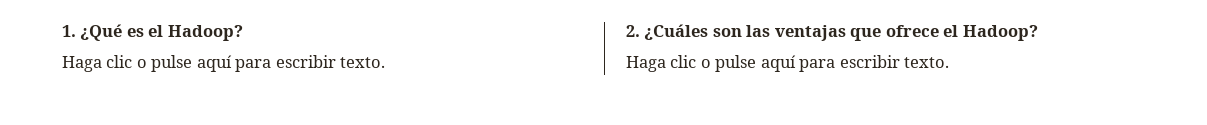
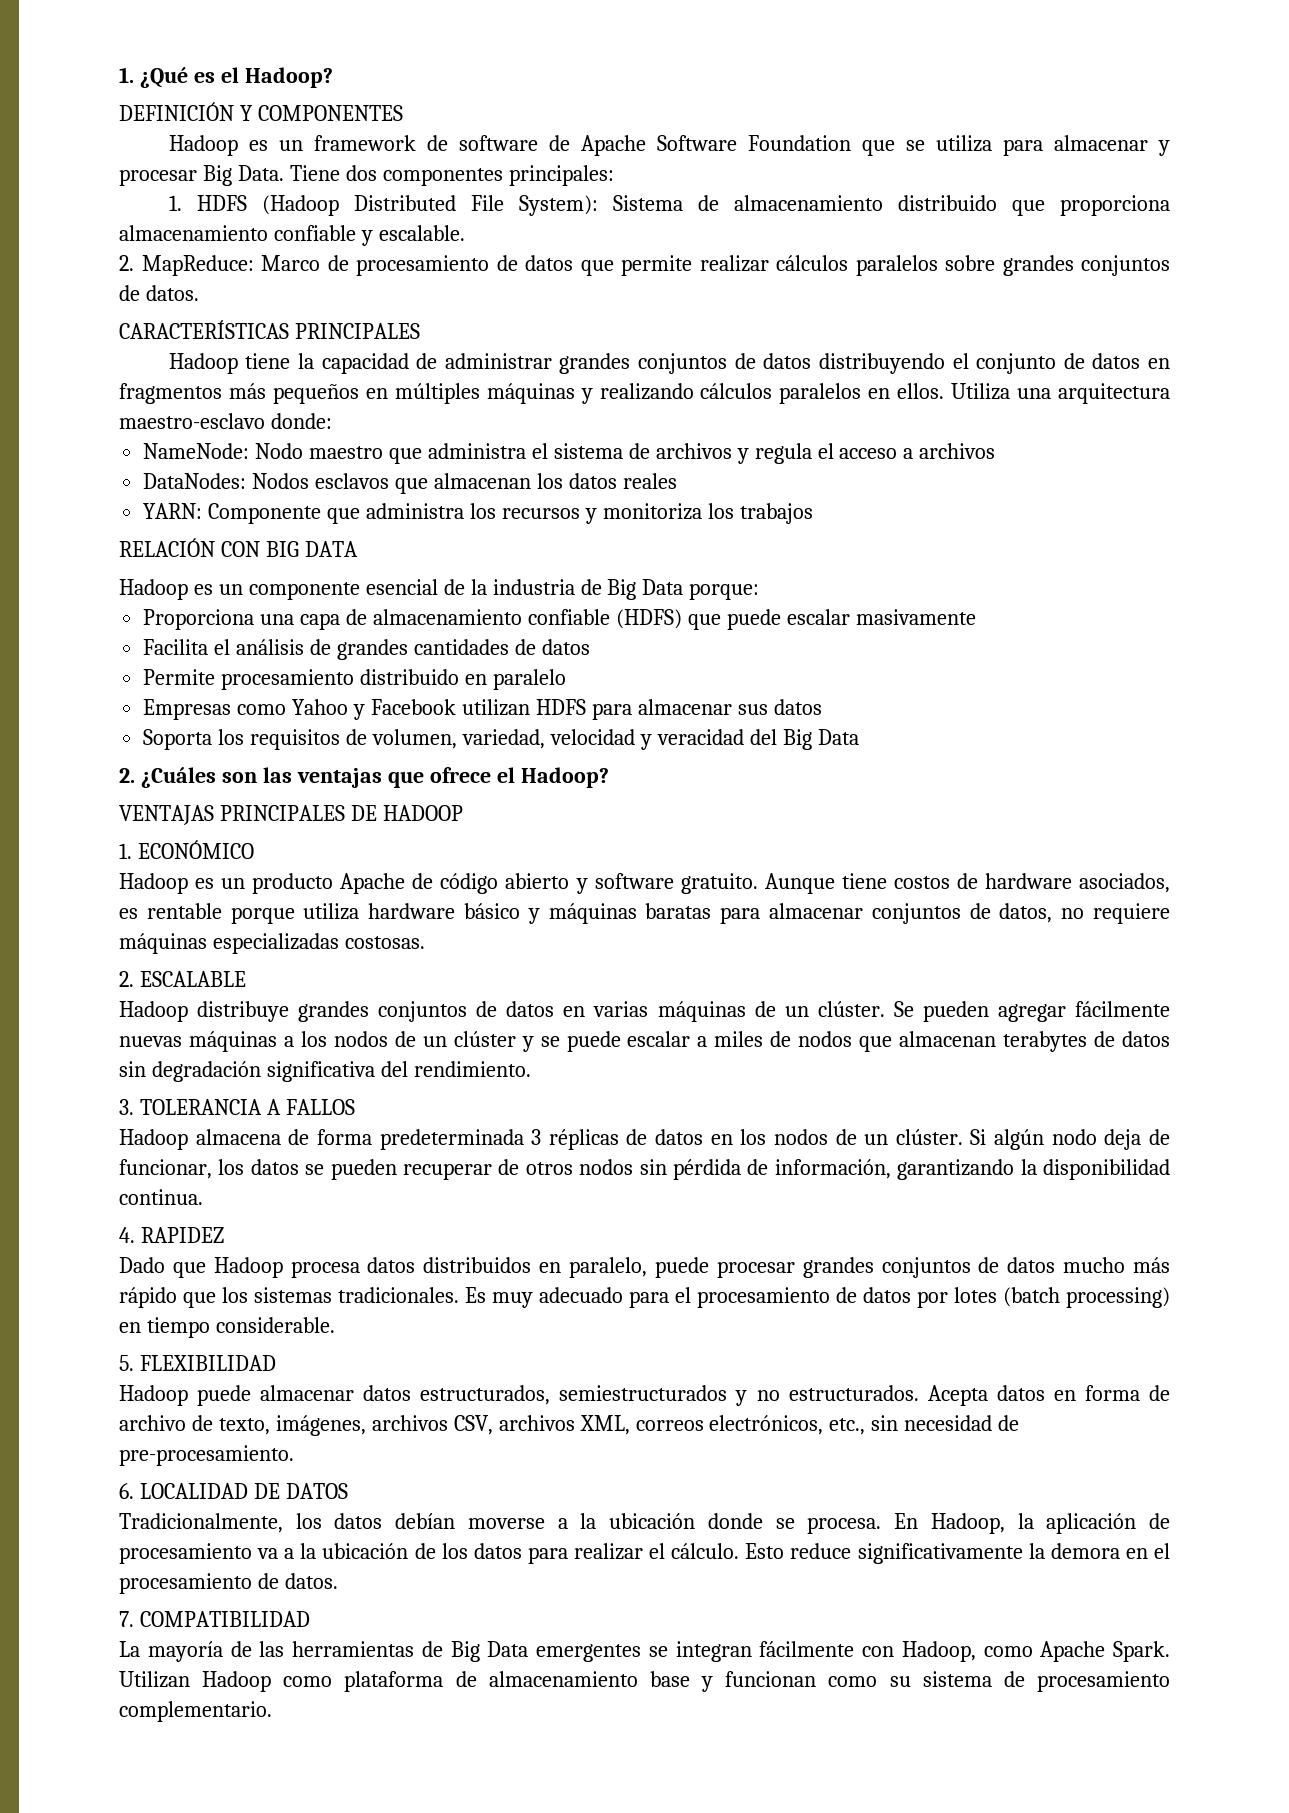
[62,55,386,72] Haga clic o pulse aquí para escribir texto. -> [119,102,403,121] [168,135,1171,156] [119,165,614,186] [168,195,1170,216] [119,225,465,246] [119,255,1170,276] [119,285,199,301] [119,320,420,339] [168,353,1170,374] [119,383,1170,404] [119,413,332,429] [143,443,996,464] [143,473,677,494] [143,503,813,524] [119,538,358,557] [119,579,760,600] [143,609,976,630] [143,639,590,660] [143,669,566,690] [143,699,822,720] [143,729,859,750] DEFINICIÓN Y COMPONENTES // Hadoop es un framework de software de Apache Software Foundation que se utiliza para almacenar y procesar Big Data. Tiene dos componentes principales: // 1. HDFS (Hadoop Distributed File System): Sistema de almacenamiento distribuido que proporciona almacenamiento confiable y escalable. // 2. MapReduce: Marco de procesamiento de datos que permite realizar cálculos paralelos sobre grandes conjuntos de datos. // CARACTERÍSTICAS PRINCIPALES // Hadoop tiene la capacidad de administrar grandes conjuntos de datos distribuyendo el conjunto de datos en fragmentos más pequeños en múltiples máquinas y realizando cálculos paralelos en ellos. Utiliza una arquitectura maestro-esclavo donde: // NameNode: Nodo maestro que administra el sistema de archivos y regula el acceso a archivos // DataNodes: Nodos esclavos que almacenan los datos reales // YARN: Componente que administra los recursos y monitoriza los trabajos // RELACIÓN CON BIG DATA // Hadoop es un componente esencial de la industria de Big Data porque: // Proporciona una capa de almacenamiento confiable (HDFS) que puede escalar masivamente // Facilita el análisis de grandes cantidades de datos // Permite procesamiento distribuido en paralelo // Empresas como Yahoo y Facebook utilizan HDFS para almacenar sus datos // Soporta los requisitos de volumen, variedad, velocidad y veracidad del Big Data
[626,55,950,72] Haga clic o pulse aquí para escribir texto. -> [119,805,463,825] [119,840,254,859] [119,873,1170,894] [119,903,1170,924] [119,933,425,954] [119,971,246,987] [119,1001,1171,1022] [119,1031,1171,1052] [119,1061,531,1082] [119,1099,355,1115] [119,1129,1171,1150] [119,1159,1170,1180] [119,1189,203,1205] [119,1227,224,1243] [119,1257,1170,1278] [119,1287,1170,1308] [119,1317,335,1338] [119,1355,276,1371] [119,1385,1171,1406] [119,1415,1020,1436] [119,1445,294,1466] [119,1483,348,1499] [119,1513,1171,1534] [119,1543,1170,1564] [119,1573,338,1594] [119,1611,310,1627] [119,1641,1170,1662] [119,1671,1171,1692] [119,1701,272,1722] VENTAJAS PRINCIPALES DE HADOOP // 1. ECONÓMICO // Hadoop es un producto Apache de código abierto y software gratuito. Aunque tiene costos de hardware asociados, es rentable porque utiliza hardware básico y máquinas baratas para almacenar conjuntos de datos, no requiere máquinas especializadas costosas. // 2. ESCALABLE // Hadoop distribuye grandes conjuntos de datos en varias máquinas de un clúster. Se pueden agregar fácilmente nuevas máquinas a los nodos de un clúster y se puede escalar a miles de nodos que almacenan terabytes de datos sin degradación significativa del rendimiento. // 3. TOLERANCIA A FALLOS // Hadoop almacena de forma predeterminada 3 réplicas de datos en los nodos de un clúster. Si algún nodo deja de funcionar, los datos se pueden recuperar de otros nodos sin pérdida de información, garantizando la disponibilidad continua. // 4. RAPIDEZ // Dado que Hadoop procesa datos distribuidos en paralelo, puede procesar grandes conjuntos de datos mucho más rápido que los sistemas tradicionales. Es muy adecuado para el procesamiento de datos por lotes (batch processing) en tiempo considerable. // 5. FLEXIBILIDAD // Hadoop puede almacenar datos estructurados, semiestructurados y no estructurados. Acepta datos en forma de archivo de texto, imágenes, archivos CSV, archivos XML, correos electrónicos, etc., sin necesidad de pre-procesamiento. // 6. LOCALIDAD DE DATOS // Tradicionalmente, los datos debían moverse a la ubicación donde se procesa. En Hadoop, la aplicación de procesamiento va a la ubicación de los datos para realizar el cálculo. Esto reduce significativamente la demora en el procesamiento de datos. // 7. COMPATIBILIDAD // La mayoría de las herramientas de Big Data emergentes se integran fácilmente con Hadoop, como Apache Spark. Utilizan Hadoop como plataforma de almacenamiento base y funcionan como su sistema de procesamiento complementario.

